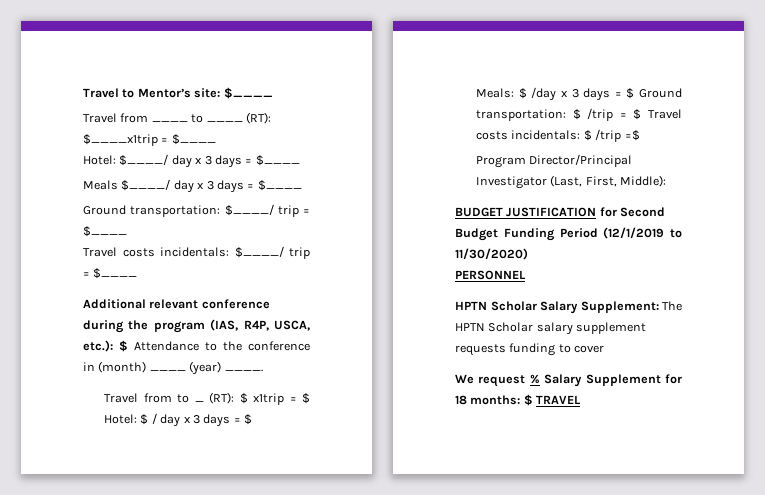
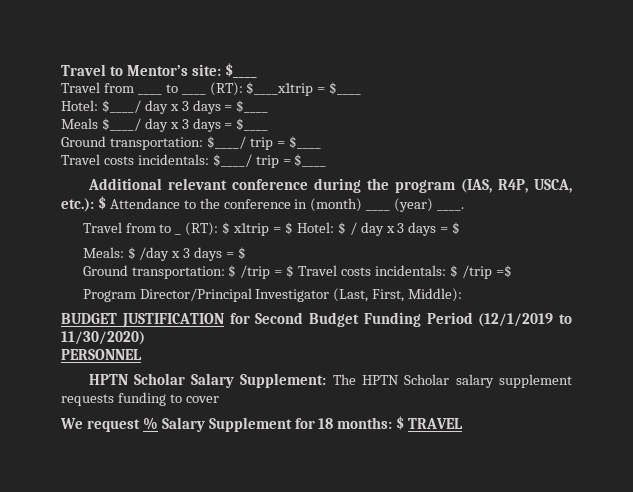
(635, 93) none -> (247, 253) //

